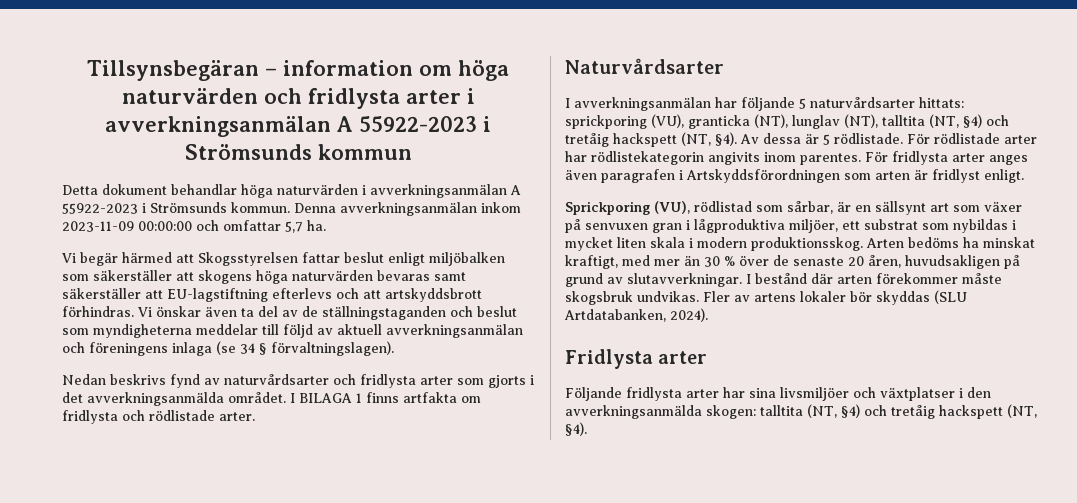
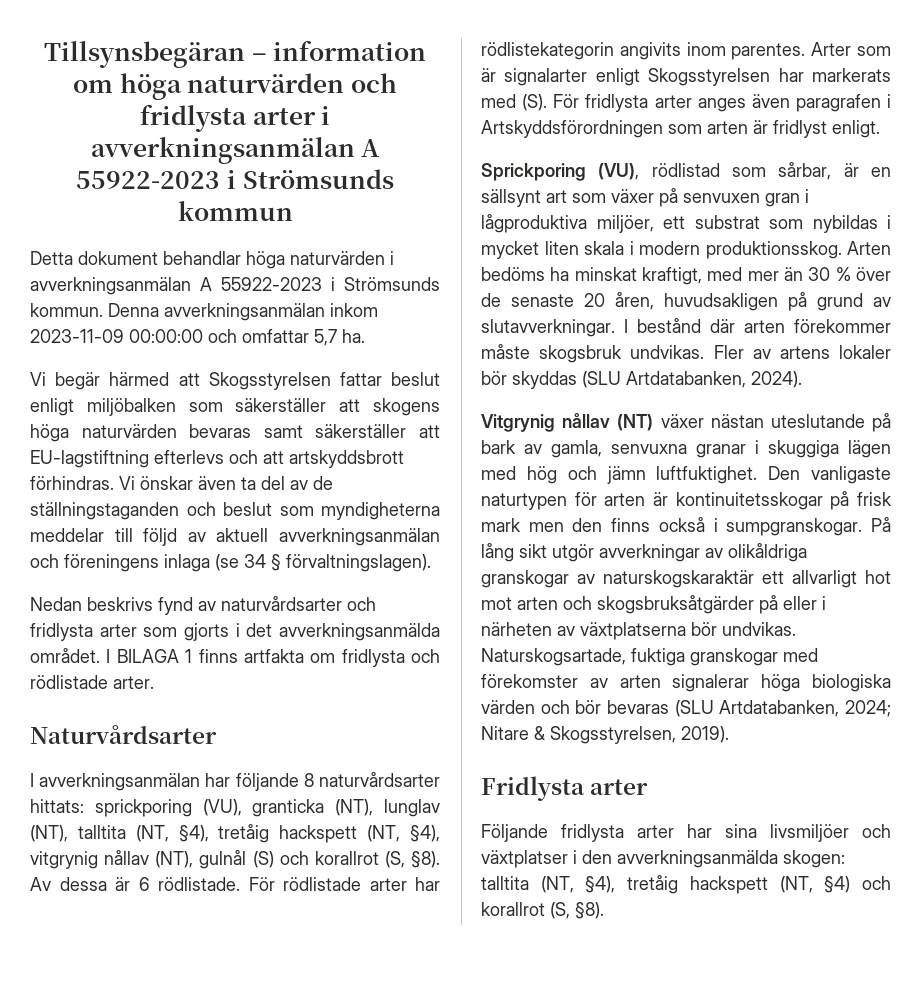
[799,98,806,109] 5 -> [303,773,314,787] 8
[963,114,1009,128] [565,132,737,147] §4) och tretåig hackspett (NT, §4). -> [178,824,440,843] [30,850,440,869] §4), tretåig hackspett (NT, §4), vitgrynig nållav (NT), gulnål (S) och korallrot (S, §8).
[823,134,830,145] 5 -> [138,877,150,891] 6
(861, 159) none -> [811,42,891,56] [481,68,891,86] [481,94,548,111] Arter som är signalarter enligt Skogsstyrelsen har markerats med (S).
(708, 315) none -> [481,413,891,432] [481,440,891,458] [481,466,891,484] [481,491,892,510] [481,517,891,536] [481,543,807,562] [481,570,891,588] [481,595,826,614] [481,622,796,640] [481,648,818,666] [481,674,891,692] [481,700,891,717] [481,726,729,744] // Vitgrynig nållav (NT) växer nästan uteslutande på bark av gamla, senvuxna granar i skuggiga lägen med hög och jämn luftfuktighet. Den vanligaste naturtypen för arten är kontinuitetsskogar på frisk mark men den finns också i sumpgranskogar. På lång sikt utgör avverkningar av olikåldriga granskogar av naturskogskaraktär ett allvarligt hot mot arten och skogsbruksåtgärder på eller i närheten av växtplatserna bör undvikas. Naturskogsartade, fuktiga granskogar med förekomster av arten signalerar höga biologiska värden och bör bevaras (SLU Artdatabanken, 2024; Nitare & Skogsstyrelsen, 2019).
[841,404,1037,419] [565,422,587,436] §4) och tretåig hackspett (NT, §4). -> [585,875,891,894] [481,902,604,919] §4), tretåig hackspett (NT, §4) och korallrot (S, §8).

